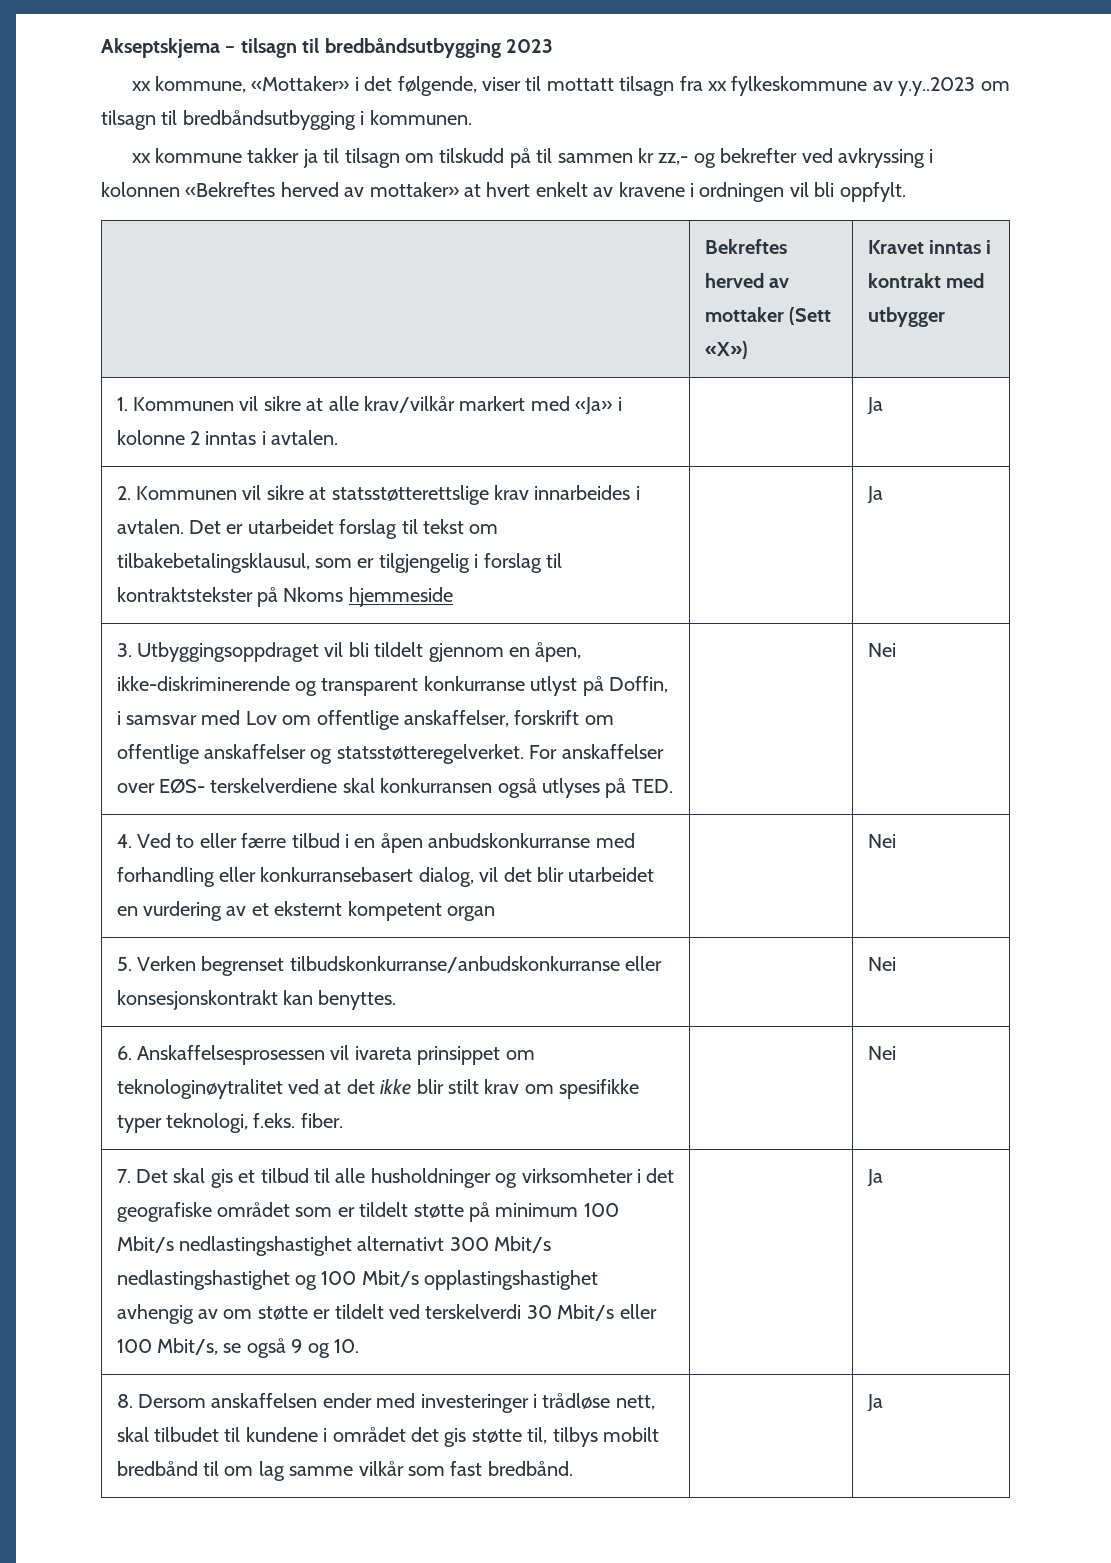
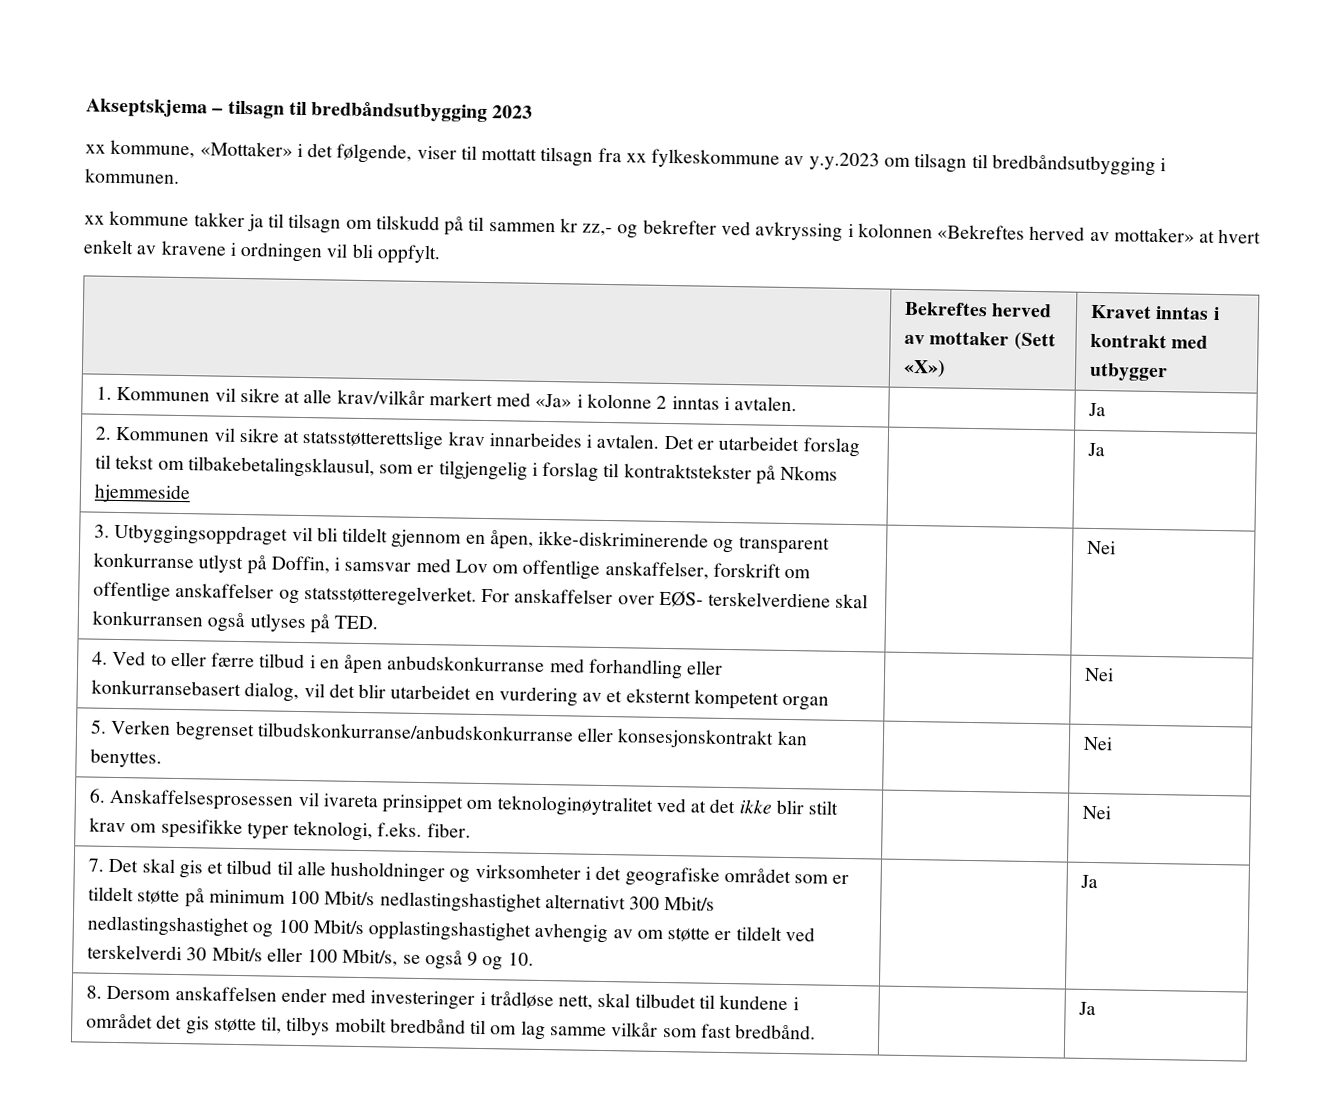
[898,77,976,96] y.y..2023 -> [808,152,880,171] y.y.2023

